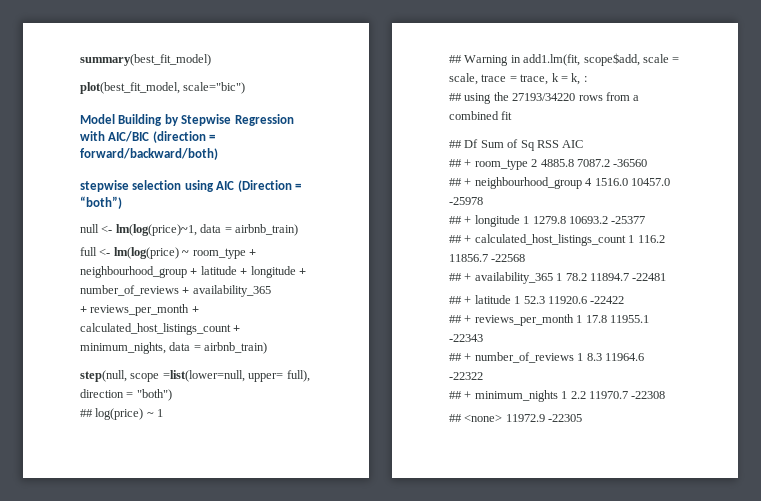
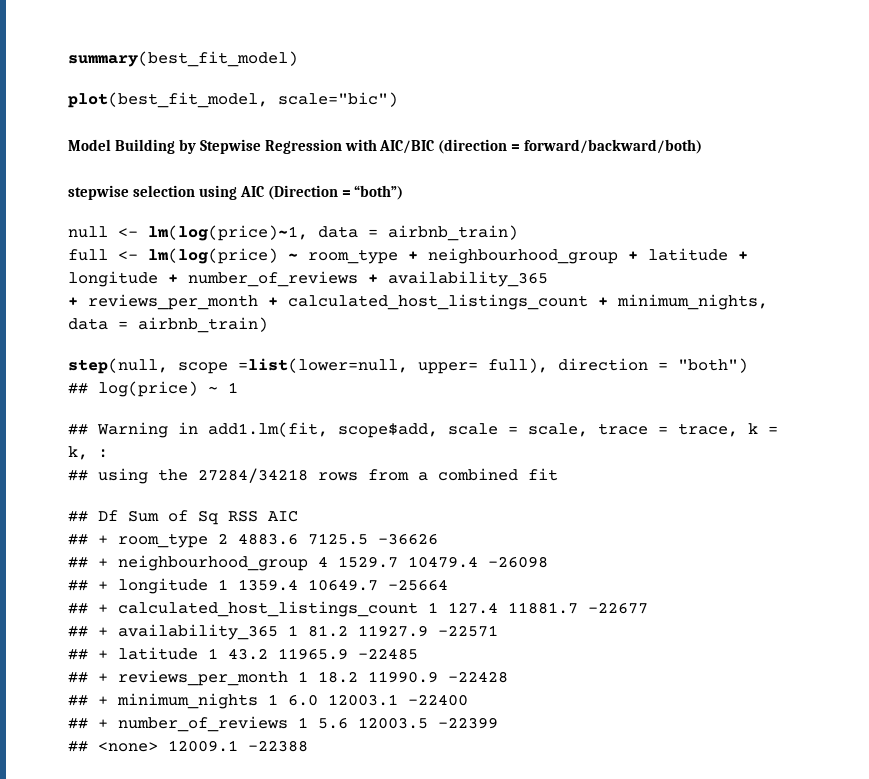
[512,93,576,101] 27193/34220 -> [198,468,308,483] 27284/34218
[540,159,648,167] 4885.8 7087.2 -36560 -> [238,533,438,545] 4883.6 7125.5 -36626
[594,178,670,186] [449,197,483,205] 1516.0 10457.0 -25978 -> [338,556,548,568] 1529.7 10479.4 -26098
[532,216,646,224] 1279.8 10693.2 -25377 -> [238,579,448,591] 1359.4 10649.7 -25664
[637,235,665,243] [449,254,526,262] 116.2 11856.7 -22568 -> [448,602,648,614] 127.4 11881.7 -22677
[565,273,667,281] 78.2 11894.7 -22481 -> [308,625,498,637] 81.2 11927.9 -22571
[523,296,625,304] 52.3 11920.6 -22422 -> [228,648,418,660] 43.2 11965.9 -22485
[585,315,649,323] [449,334,483,342] [449,352,644,363] [449,372,483,380] [449,390,666,402] 17.8 11955.1 -22343 // ## + number_of_reviews 1 8.3 11964.6 -22322 // ## + minimum_nights 1 2.2 11970.7 -22308 -> [318,671,508,683] [68,693,468,709] [68,716,498,732] 18.2 11990.9 -22428 // ## + minimum_nights 1 6.0 12003.1 -22400 // ## + number_of_reviews 1 5.6 12003.5 -22399
[505,414,583,422] 11972.9 -22305 -> [168,740,308,752] 12009.1 -22388

